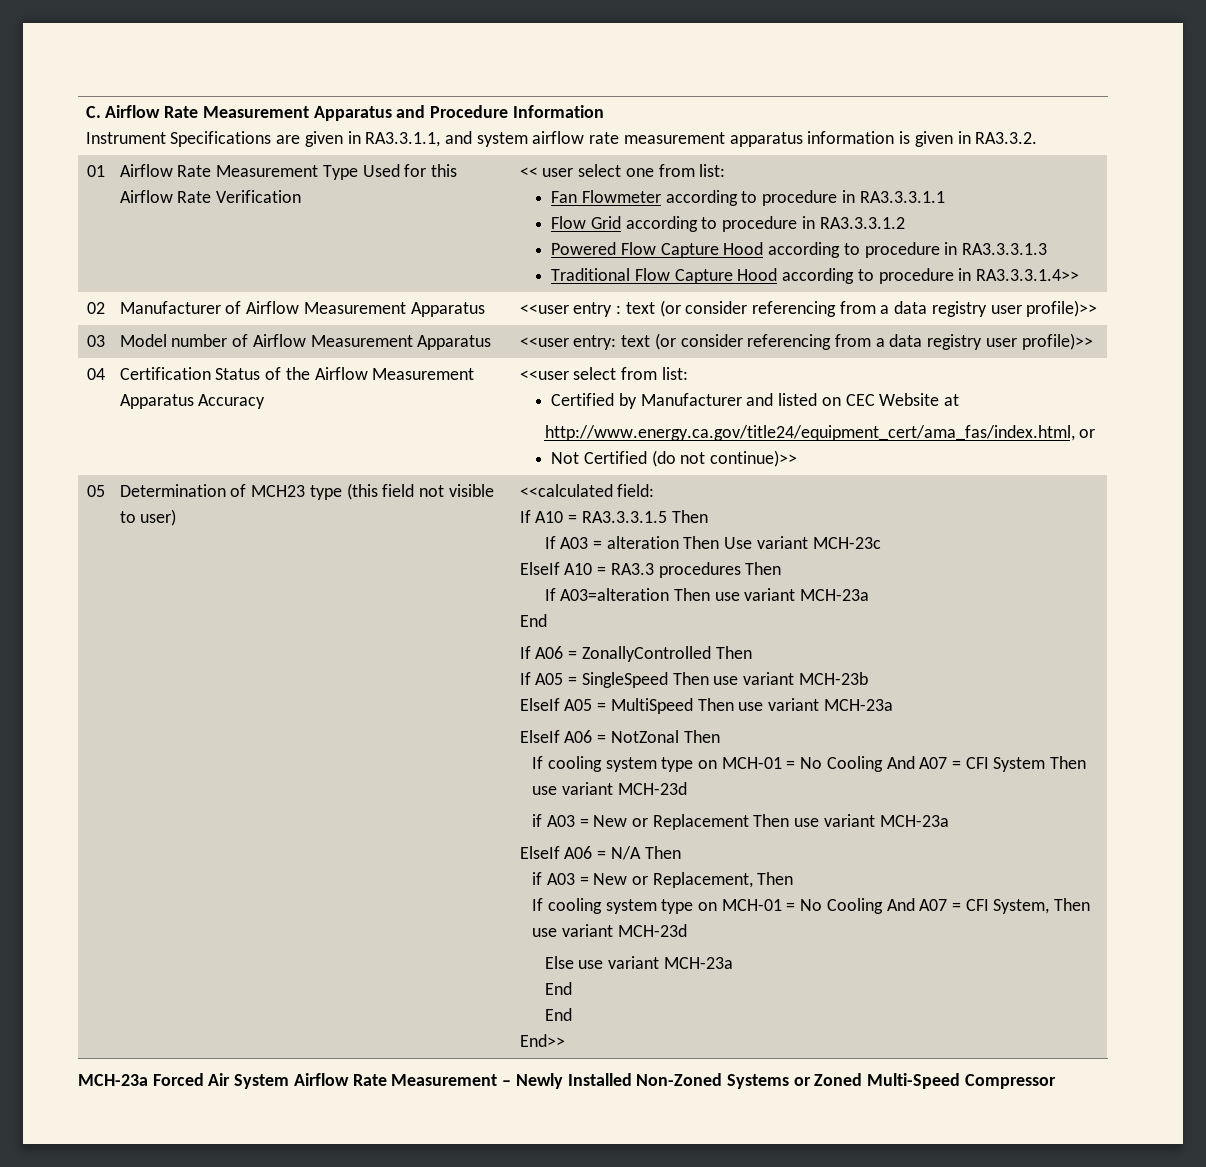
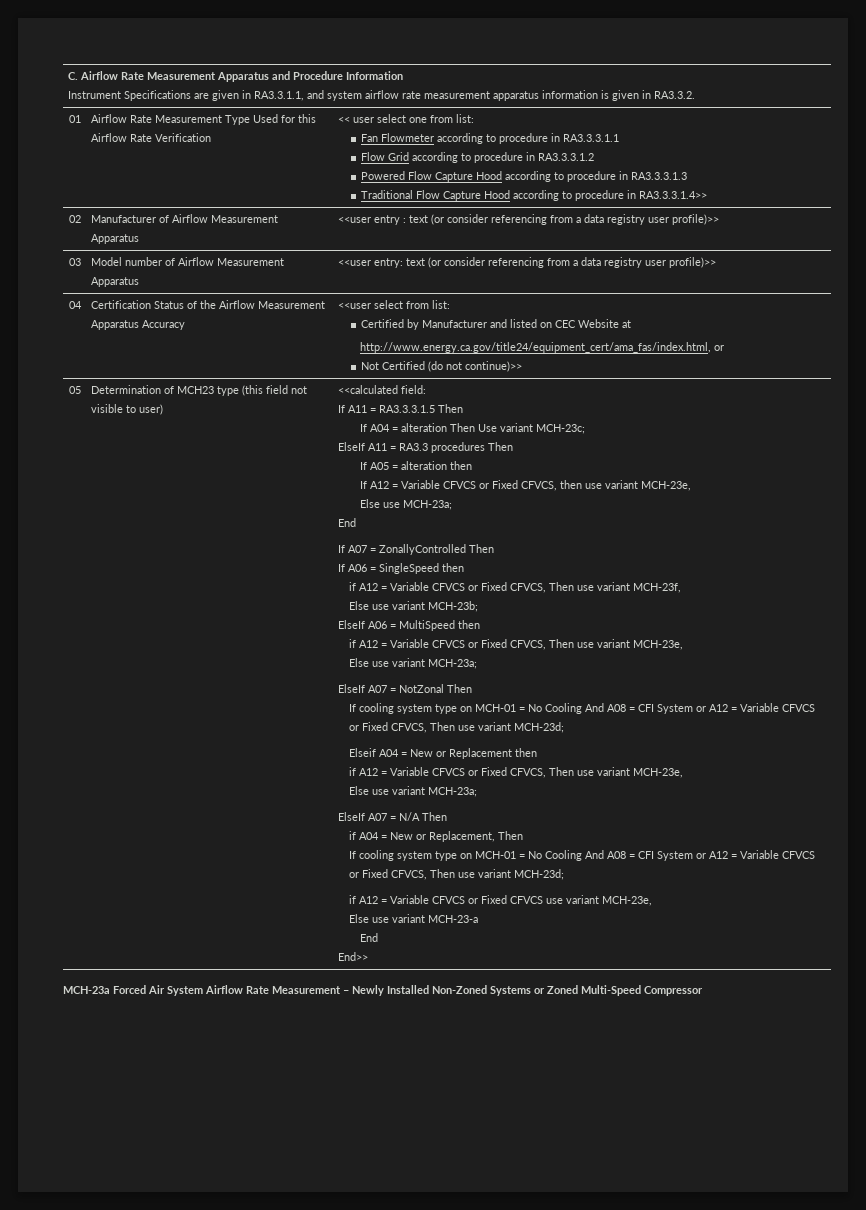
[535,511,564,523] A10 -> [348,405,368,413] A11
[560,537,589,549] A03 -> [370,424,391,432] A04
[812,537,881,549] [519,562,593,575] MCH-23c // ElseIf A10 -> [536,424,586,434] [338,442,388,451] MCH-23c; // ElseIf A11
[560,588,870,601] A03=alteration Then use variant MCH-23a -> [370,461,473,470] [360,480,692,491] [360,499,453,510] A05 = alteration then // If A12 = Variable CFVCS or Fixed CFVCS, then use variant MCH-23e, // Else use MCH-23a;
[535,646,564,659] A06 -> [348,545,368,553] A07
[535,673,564,685] A05 -> [348,564,368,572] A06
[672,672,868,685] [519,698,593,711] Then use variant MCH-23b // ElseIf A05 -> [442,563,465,572] [349,582,682,593] [349,601,479,612] [338,620,388,629] then // if A12 = Variable CFVCS or Fixed CFVCS, Then use variant MCH-23f, // Else use variant MCH-23b; // ElseIf A06
[697,698,893,711] [519,730,593,743] Then use variant MCH-23a // ElseIf A06 -> [458,620,481,629] [349,639,684,650] [349,658,478,669] [338,684,388,693] then // if A12 = Variable CFVCS or Fixed CFVCS, Then use variant MCH-23e, // Else use variant MCH-23a; // ElseIf A07
[919,756,1087,772] [532,782,687,795] [532,814,949,830] [519,846,593,859] A07 = CFI System Then use variant MCH-23d // if A03 = New or Replacement Then use variant MCH-23a // ElseIf A06 -> [607,703,816,714] [349,722,565,733] [349,748,538,759] [349,767,684,778] [349,786,478,797] [338,812,388,821] A08 = CFI System or A12 = Variable CFVCS or Fixed CFVCS, Then use variant MCH-23d; // Elseif A04 = New or Replacement then // if A12 = Variable CFVCS or Fixed CFVCS, Then use variant MCH-23e, // Else use variant MCH-23a; // ElseIf A07
[546,873,575,885] A03 -> [359,832,380,840] A04
[919,898,1091,914] [532,924,687,937] [544,956,733,969] [544,982,572,995] A07 = CFI System, Then use variant MCH-23d // Else use variant MCH-23a // End -> [607,850,816,861] [349,869,565,880] [349,895,653,906] [349,914,479,923] A08 = CFI System or A12 = Variable CFVCS or Fixed CFVCS, Then use variant MCH-23d; // if A12 = Variable CFVCS or Fixed CFVCS use variant MCH-23e, // Else use variant MCH-23-a

